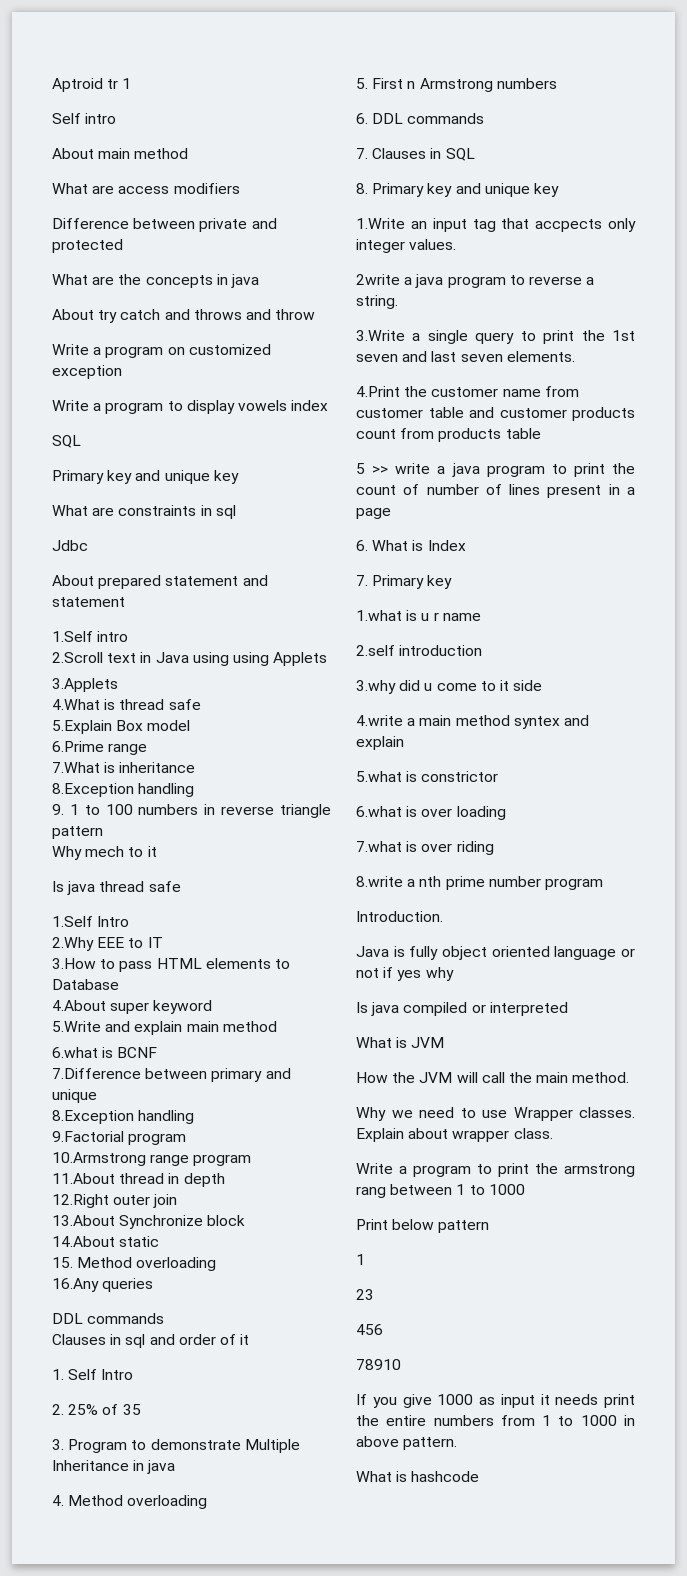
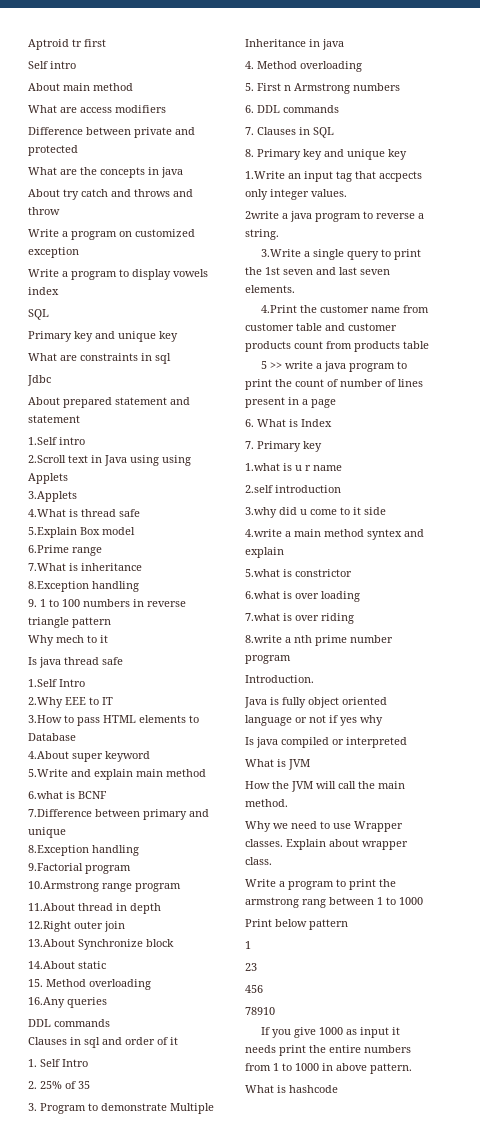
[122,78,132,89] 1 -> [84,39,106,47] first

